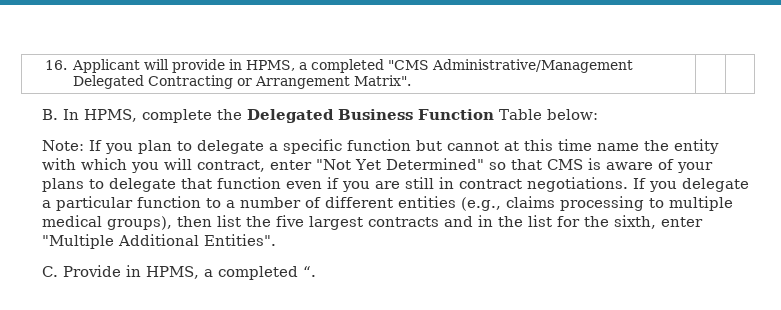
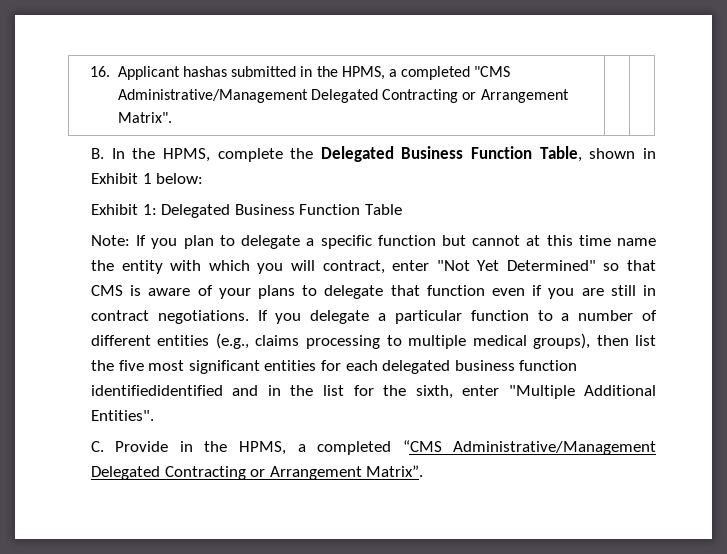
[144,59,243,73] will provide in -> [183,66,338,77] hashas submitted in the
(79, 114) none -> [132,148,156,159] the
(494, 114) none -> [539,146,656,162] [90,173,204,184] [90,204,361,218] Table, shown in Exhibit 1 below: // Exhibit 1: Delegated Business Function
[546,109,598,120] below: -> (402, 209) none
[308,216,439,230] largest contracts -> [148,360,578,374] [90,385,223,396] most significant entities for each delegated business function identifiedidentified
[145,266,316,280] HPMS, a completed “. -> [204,440,656,455] [90,465,424,480] the HPMS, a completed “CMS Administrative/Management Delegated Contracting or Arrangement Matrix”.

